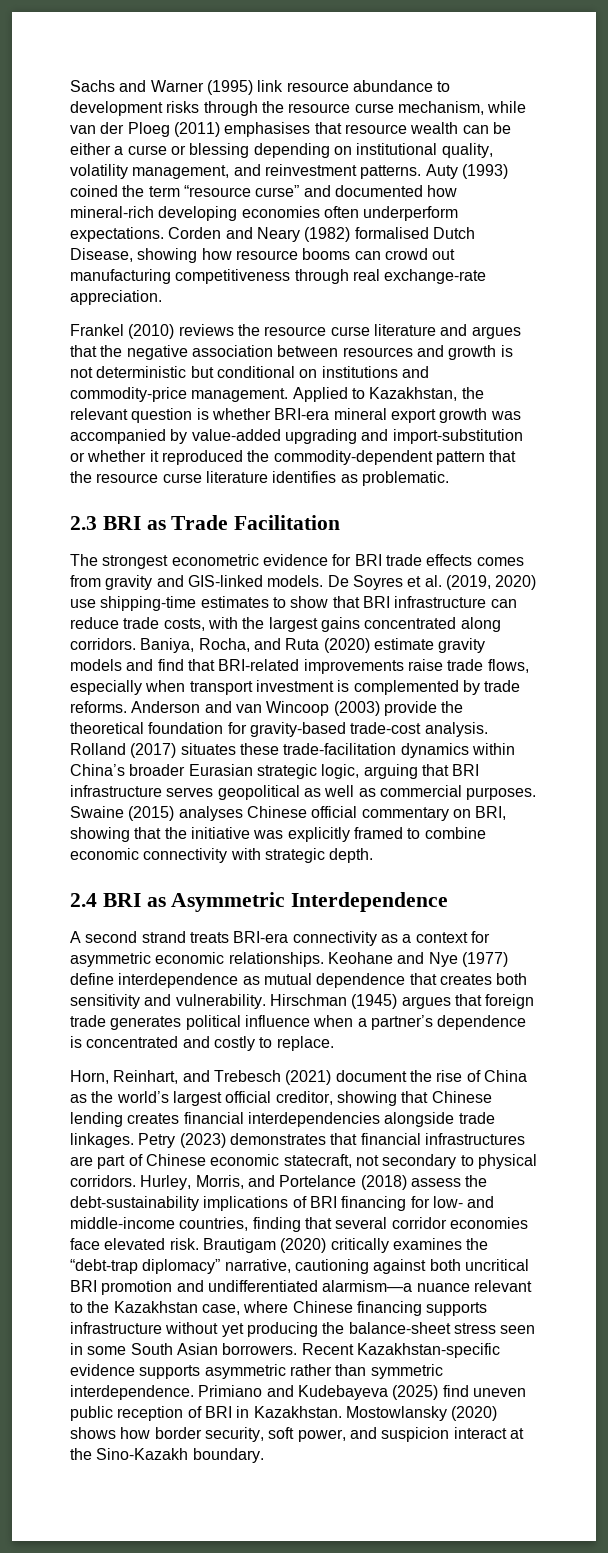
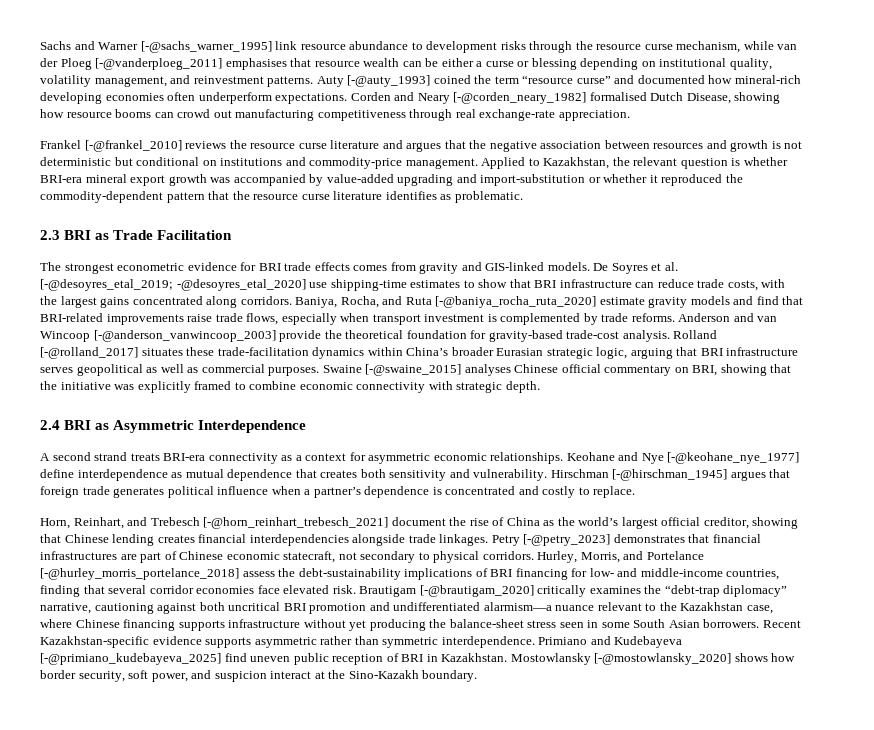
[206,80,253,95] (1995) -> [140,41,272,53] [-@sachs_warner_1995]
[173,122,220,137] (2011) -> [95,58,223,70] [-@vanderploeg_2011]
[461,164,508,179] (1993) -> [347,75,431,87] [-@auty_1993]
[304,227,351,242] (1982) -> [453,92,587,104] [-@corden_neary_1982]
[128,324,175,339] (2010) -> [84,140,182,152] [-@frankel_2010]
[445,575,537,590] (2019, 2020) -> [40,279,306,291] [-@desoyres_etal_2019; -@desoyres_etal_2020]
[323,638,370,653] (2020) -> [435,296,597,308] [-@baniya_rocha_ruta_2020]
[333,701,380,716] (2003) -> [93,330,276,342] [-@anderson_vanwincoop_2003]
[130,743,177,758] (2017) -> [40,347,138,359] [-@rolland_2017]
[128,806,175,821] (2015) -> [365,364,462,376] [-@swaine_2015]
[461,952,508,967] (1977) -> [667,452,800,464] [-@keohane_nye_1977]
[351,994,398,1009] (1945) -> [612,469,728,481] [-@hirschman_1945]
[285,1070,332,1085] (2021) -> [203,517,389,529] [-@horn_reinhart_trebesch_2021]
[179,1133,226,1148] (2023) -> [523,534,611,546] [-@petry_2023]
[360,1175,407,1190] (2018) -> [40,568,239,580] [-@hurley_morris_portelance_2018]
[280,1238,327,1253] (2020) -> [419,585,534,597] [-@brautigam_2020]
[392,1385,439,1400] (2025) -> [40,653,221,665] [-@primiano_kudebayeva_2025]
[451,1406,498,1421] (2020) -> [594,653,732,665] [-@mostowlansky_2020]

